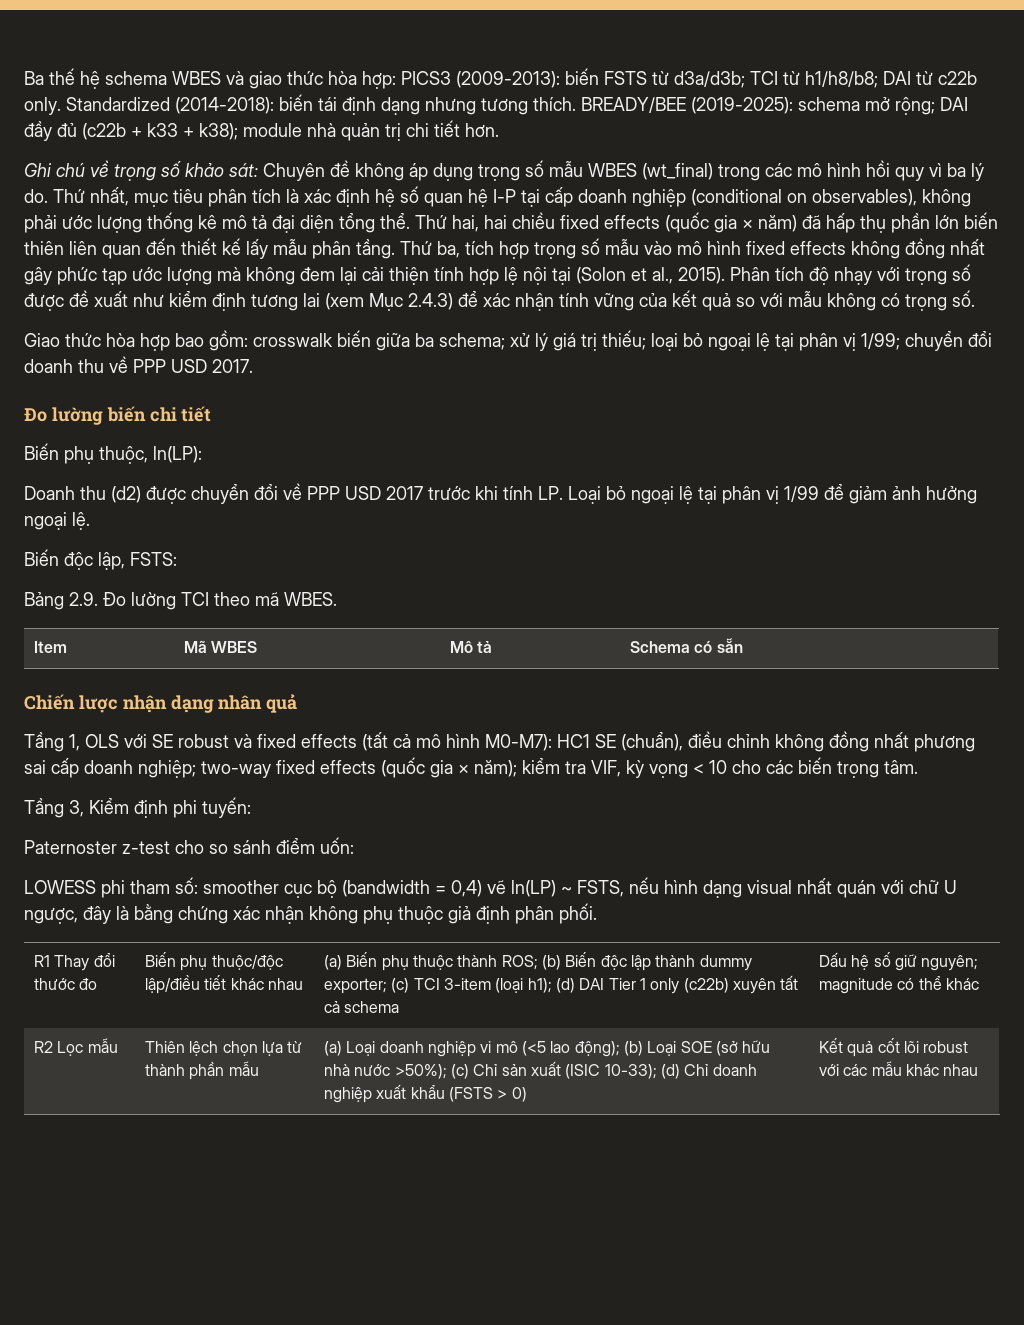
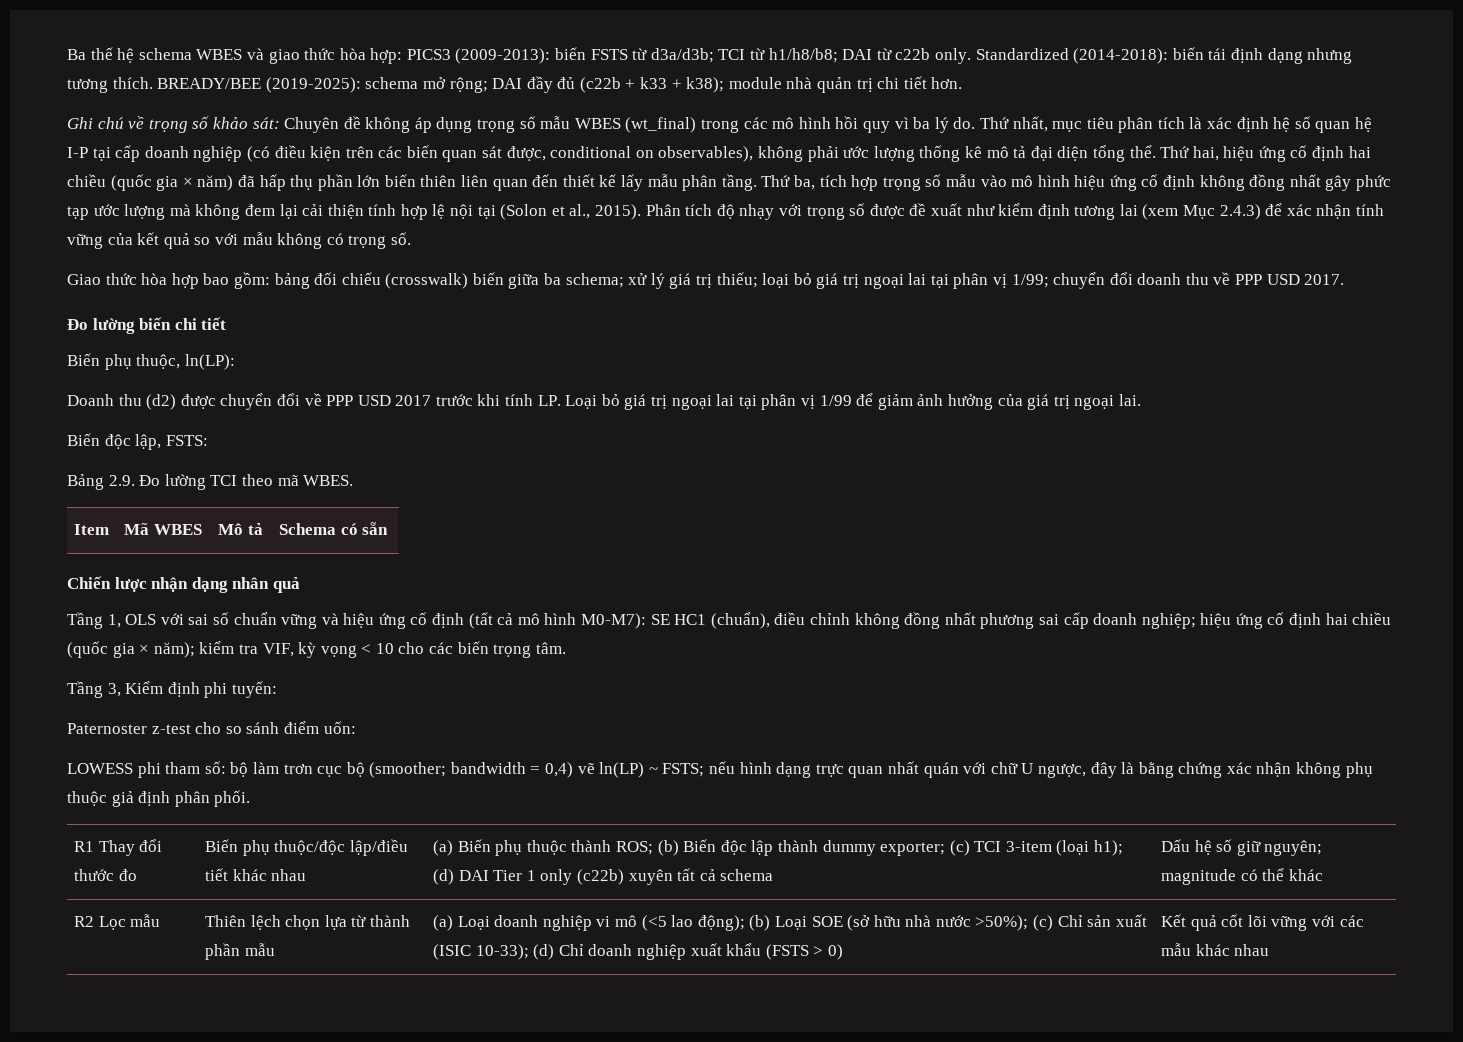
[691,189,782,206] (conditional -> [246,145,632,162] (có điều kiện trên các biến quan sát được, conditional
[484,212,660,229] hai chiều fixed effects -> [1223,145,1371,162] [67,174,106,187] hiệu ứng cố định hai chiều
[746,241,846,255] fixed effects -> [1074,174,1196,191] hiệu ứng cố định
[253,333,333,347] crosswalk -> [274,272,469,289] bảng đối chiếu (crosswalk)
[708,333,770,351] ngoại lệ -> [816,273,927,289] giá trị ngoại lai
[631,486,693,504] ngoại lệ -> [624,394,735,410] giá trị ngoại lai
[24,512,90,530] ngoại lệ. -> [997,394,1141,410] của giá trị ngoại lai.
[152,734,357,748] SE robust và fixed effects -> [188,612,465,629] sai số chuẩn vững và hiệu ứng cố định
[557,734,616,748] HC1 SE -> [650,614,707,625] SE HC1
[201,760,376,778] two-way fixed effects -> [1200,612,1392,629] hiệu ứng cố định hai chiều
[203,880,430,898] smoother cục bộ (bandwidth -> [230,762,526,778] bộ làm trơn cục bộ (smoother; bandwidth
[577,880,624,897] FSTS, -> [662,763,705,777] FSTS;
[747,880,792,894] visual -> [815,764,884,778] trực quan
[923,1041,969,1053] robust -> [1271,916,1308,931] vững

